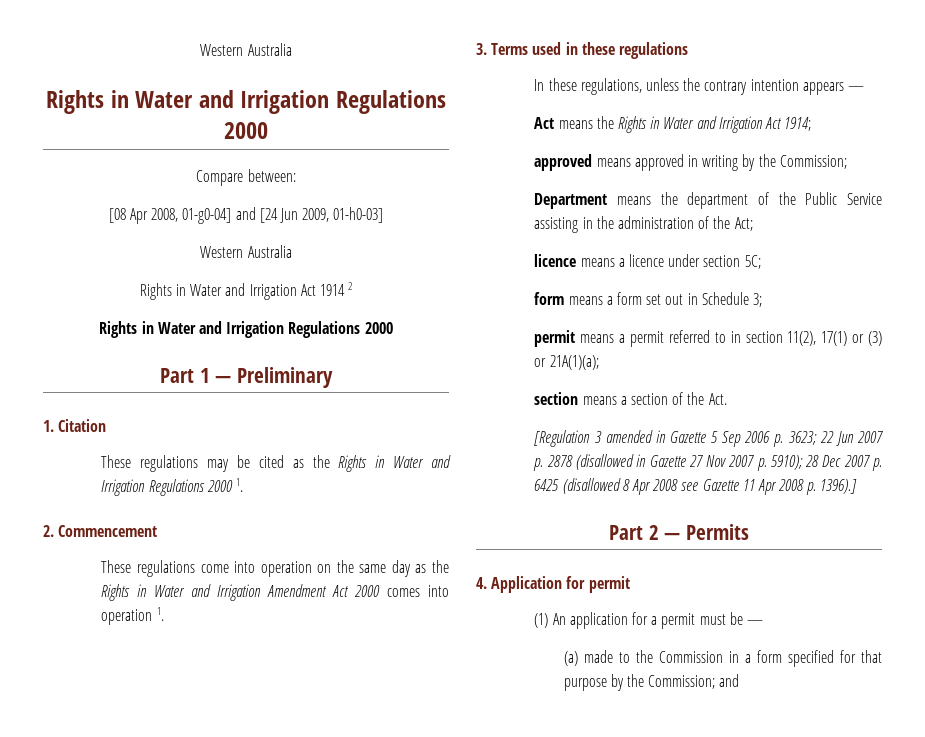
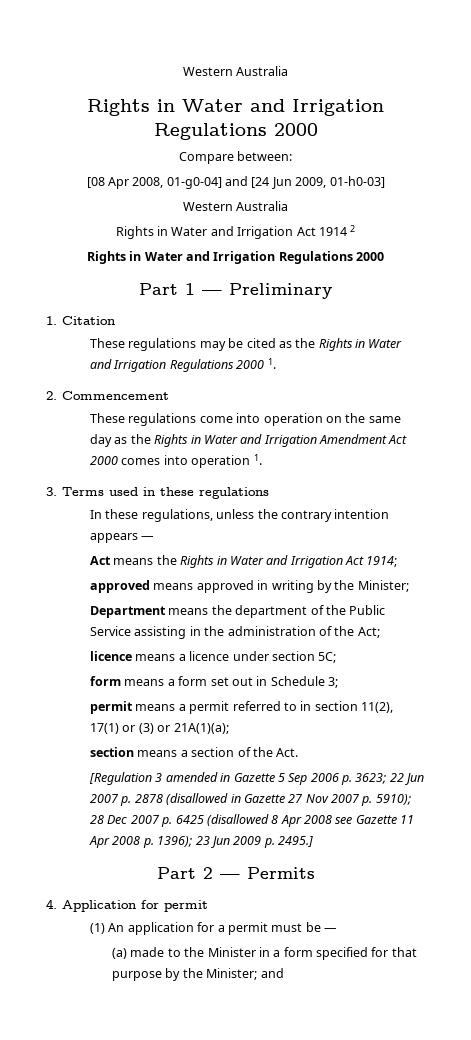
[779,155,847,169] Commission; -> [357,580,409,592] Minister;
[820,479,858,494] 1396).] -> [157,836,314,848] 1396); 23 Jun 2009 p. 2495.]
[658,651,723,663] Commission -> [207,947,256,957] Minister
[648,675,716,689] Commission; -> [206,968,258,980] Minister;

